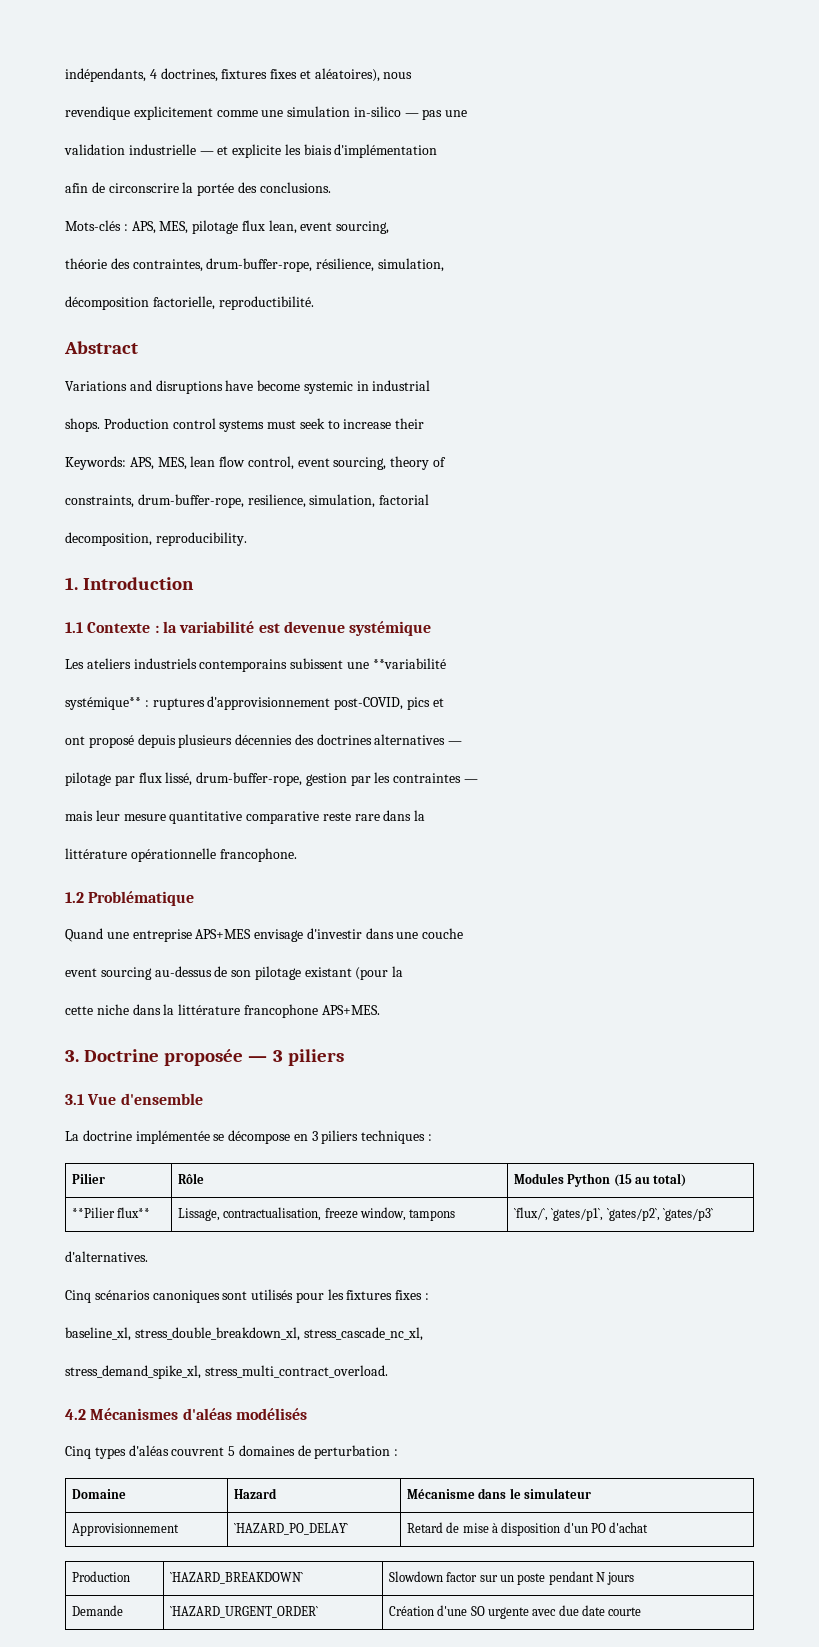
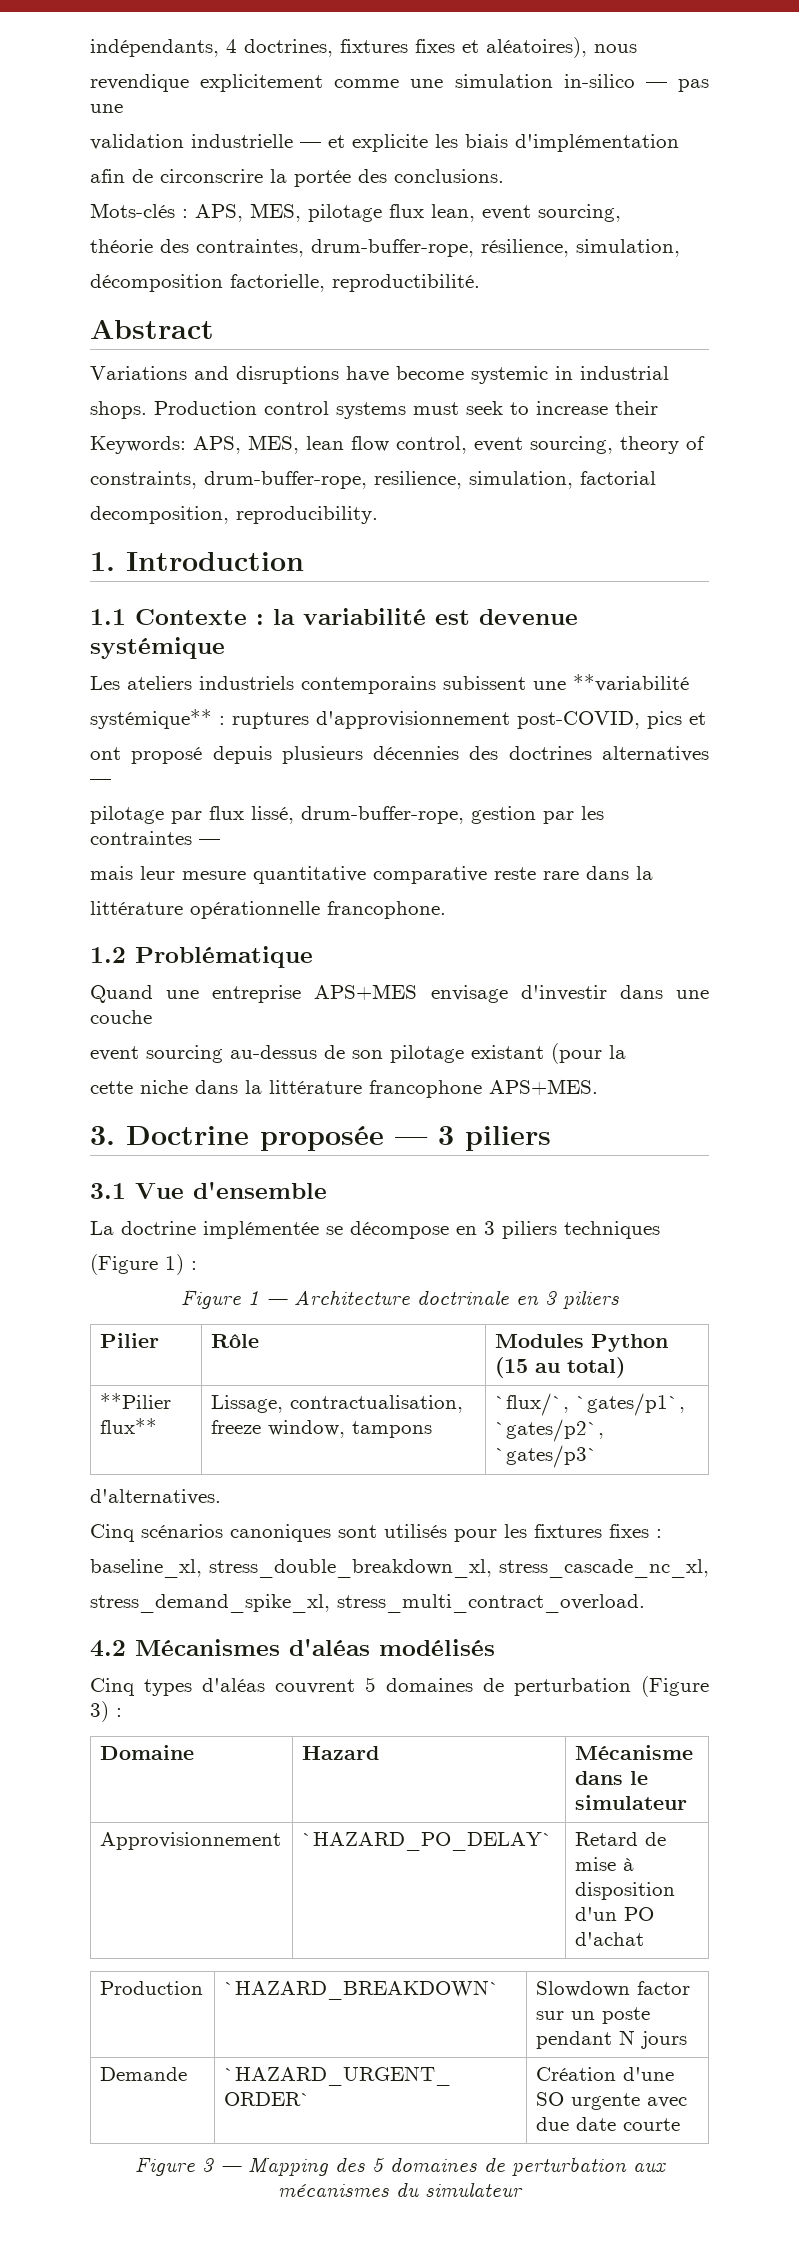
[428,1134,433,1141] : -> [90,1254,197,1275] [180,1289,619,1309] // (Figure 1) : // Figure 1 — Architecture doctrinale en 3 piliers
(391, 1452) none -> [641,1676,709,1697] [90,1701,109,1722] (Figure 3)
(642, 1611) none -> [134,2156,666,2176] [278,2182,523,2197] // Figure 3 — Mapping des 5 domaines de perturbation aux mécanismes du simulateur

